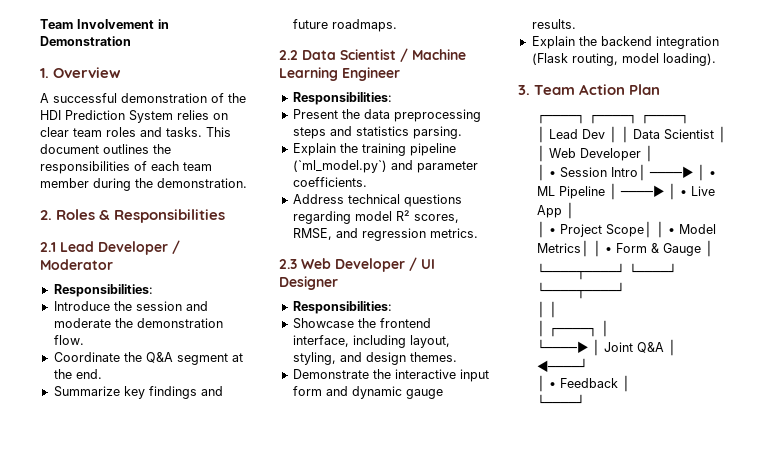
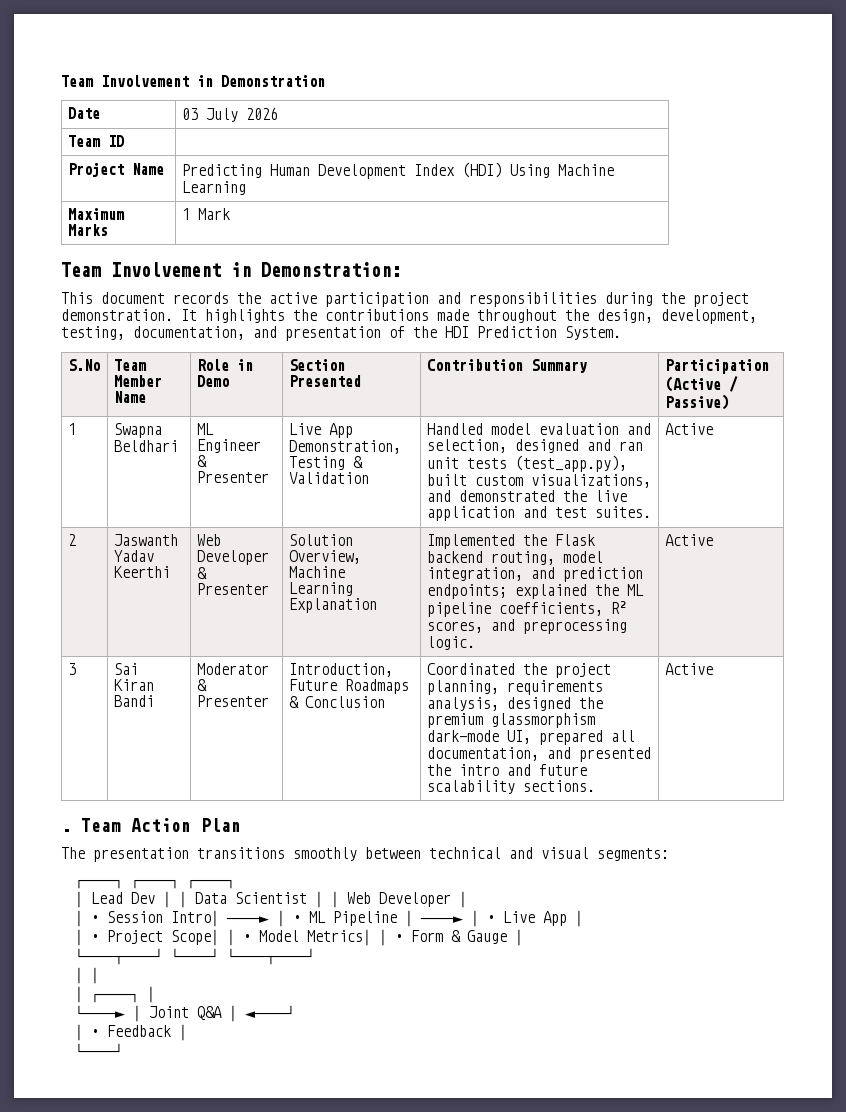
[40,67,122,78] [40,93,246,103] [40,110,228,123] [40,127,231,137] [40,144,171,154] [40,161,212,174] [40,178,247,191] [40,209,226,223] [40,240,180,255] [40,259,113,270] [53,284,153,297] [53,301,208,311] [53,318,223,328] [53,335,84,345] [53,352,243,365] [53,369,102,379] [53,386,223,399] [292,19,397,32] [279,48,466,62] [279,67,400,81] [292,92,392,105] [292,109,481,122] [292,126,462,139] [292,143,456,156] [292,160,478,173] [292,177,367,187] [292,194,462,207] [292,210,459,224] [292,228,478,241] [279,257,435,272] [279,276,338,290] [292,301,392,314] [292,318,431,329] [292,335,450,348] [292,352,457,365] [292,369,489,382] [292,386,443,399] [531,19,576,29] [531,36,719,49] [531,53,716,66] [518,84,661,95] // 1. Overview // A successful demonstration of the HDI Prediction System relies on clear team roles and tasks. This document outlines the responsibilities of each team member during the demonstration. // 2. Roles & Responsibilities // 2.1 Lead Developer / Moderator // Responsibilities: // Introduce the session and moderate the demonstration flow. // Coordinate the Q&A segment at the end. // Summarize key findings and future roadmaps. // 2.2 Data Scientist / Machine Learning Engineer // Responsibilities: // Present the data preprocessing steps and statistics parsing. // Explain the training pipeline (`ml_model.py`) and parameter coefficients. // Address technical questions regarding model R² scores, RMSE, and regression metrics. // 2.3 Web Developer / UI Designer // Responsibilities: // Showcase the frontend interface, including layout, styling, and design themes. // Demonstrate the interactive input form and dynamic gauge results. // Explain the backend integration (Flask routing, model loading). // 3. Team Action Plan -> [67,107,100,119] [181,107,278,122] [67,135,125,147] [67,162,164,177] [181,162,614,179] [181,181,246,195] [67,208,125,220] [67,224,108,236] [181,208,230,220] [61,262,401,277] [61,292,749,307] [61,309,757,324] [61,326,621,341] [67,359,100,371] [113,359,147,371] [113,375,162,387] [113,391,146,403] [196,359,253,371] [196,375,229,387] [288,359,345,371] [288,375,361,387] [426,359,587,373] [664,359,769,374] [664,376,738,392] [664,394,729,410] [67,423,76,435] [113,423,162,438] [113,440,178,452] [196,423,214,435] [196,439,261,453] [196,455,207,467] [196,471,269,483] [288,423,353,438] [288,440,401,454] [288,456,363,470] [288,472,369,484] [426,423,651,435] [426,439,643,453] [426,455,627,472] [426,474,651,488] [426,490,627,502] [426,506,651,521] [664,423,713,435] [67,534,76,546] [113,534,178,546] [113,550,154,562] [113,566,170,578] [196,534,221,546] [196,550,269,565] [196,567,207,579] [196,583,269,595] [288,534,353,546] [288,550,361,564] [288,566,345,578] [288,582,353,596] [288,598,377,613] [426,534,595,549] [426,551,603,565] [426,567,643,582] [426,584,644,599] [426,601,627,617] [426,619,627,634] [426,636,475,650] [664,534,713,546] [67,663,76,675] [113,663,138,675] [113,679,154,691] [113,695,154,707] [196,663,269,675] [196,679,207,691] [196,695,269,707] [288,663,393,677] [288,679,409,694] [288,696,385,708] [426,663,611,678] [426,680,603,695] [426,697,603,711] [426,713,595,728] [426,730,635,745] [426,747,651,762] [426,764,587,776] [426,780,595,794] [664,663,713,675] [61,818,241,832] [61,847,669,862] // Date | 03 July 2026 // Team ID | // Project Name | Predicting Human Development Index (HDI) Using Machine Learning // Maximum Marks | 1 Mark // Team Involvement in Demonstration: // This document records the active participation and responsibilities during the project demonstration. It highlights the contributions made throughout the design, development, testing, documentation, and presentation of the HDI Prediction System. // S.No | Team Member Name | Role in Demo | Section Presented | Contribution Summary | Participation (Active / Passive) // 1 | Swapna Beldhari | ML Engineer & Presenter | Live App Demonstration, Testing & Validation | Handled model evaluation and selection, designed and ran unit tests (test_app.py), built custom visualizations, and demonstrated the live application and test suites. | Active // 2 | Jaswanth Yadav Keerthi | Web Developer & Presenter | Solution Overview, Machine Learning Explanation | Implemented the Flask backend routing, model integration, and prediction endpoints; explained the ML pipeline coefficients, R² scores, and preprocessing logic. | Active // 3 | Sai Kiran Bandi | Moderator & Presenter | Introduction, Future Roadmaps & Conclusion | Coordinated the project planning, requirements analysis, designed the premium glassmorphism dark-mode UI, prepared all documentation, and presented the intro and future scalability sections. | Active // . Team Action Plan // The presentation transitions smoothly between technical and visual segments:

